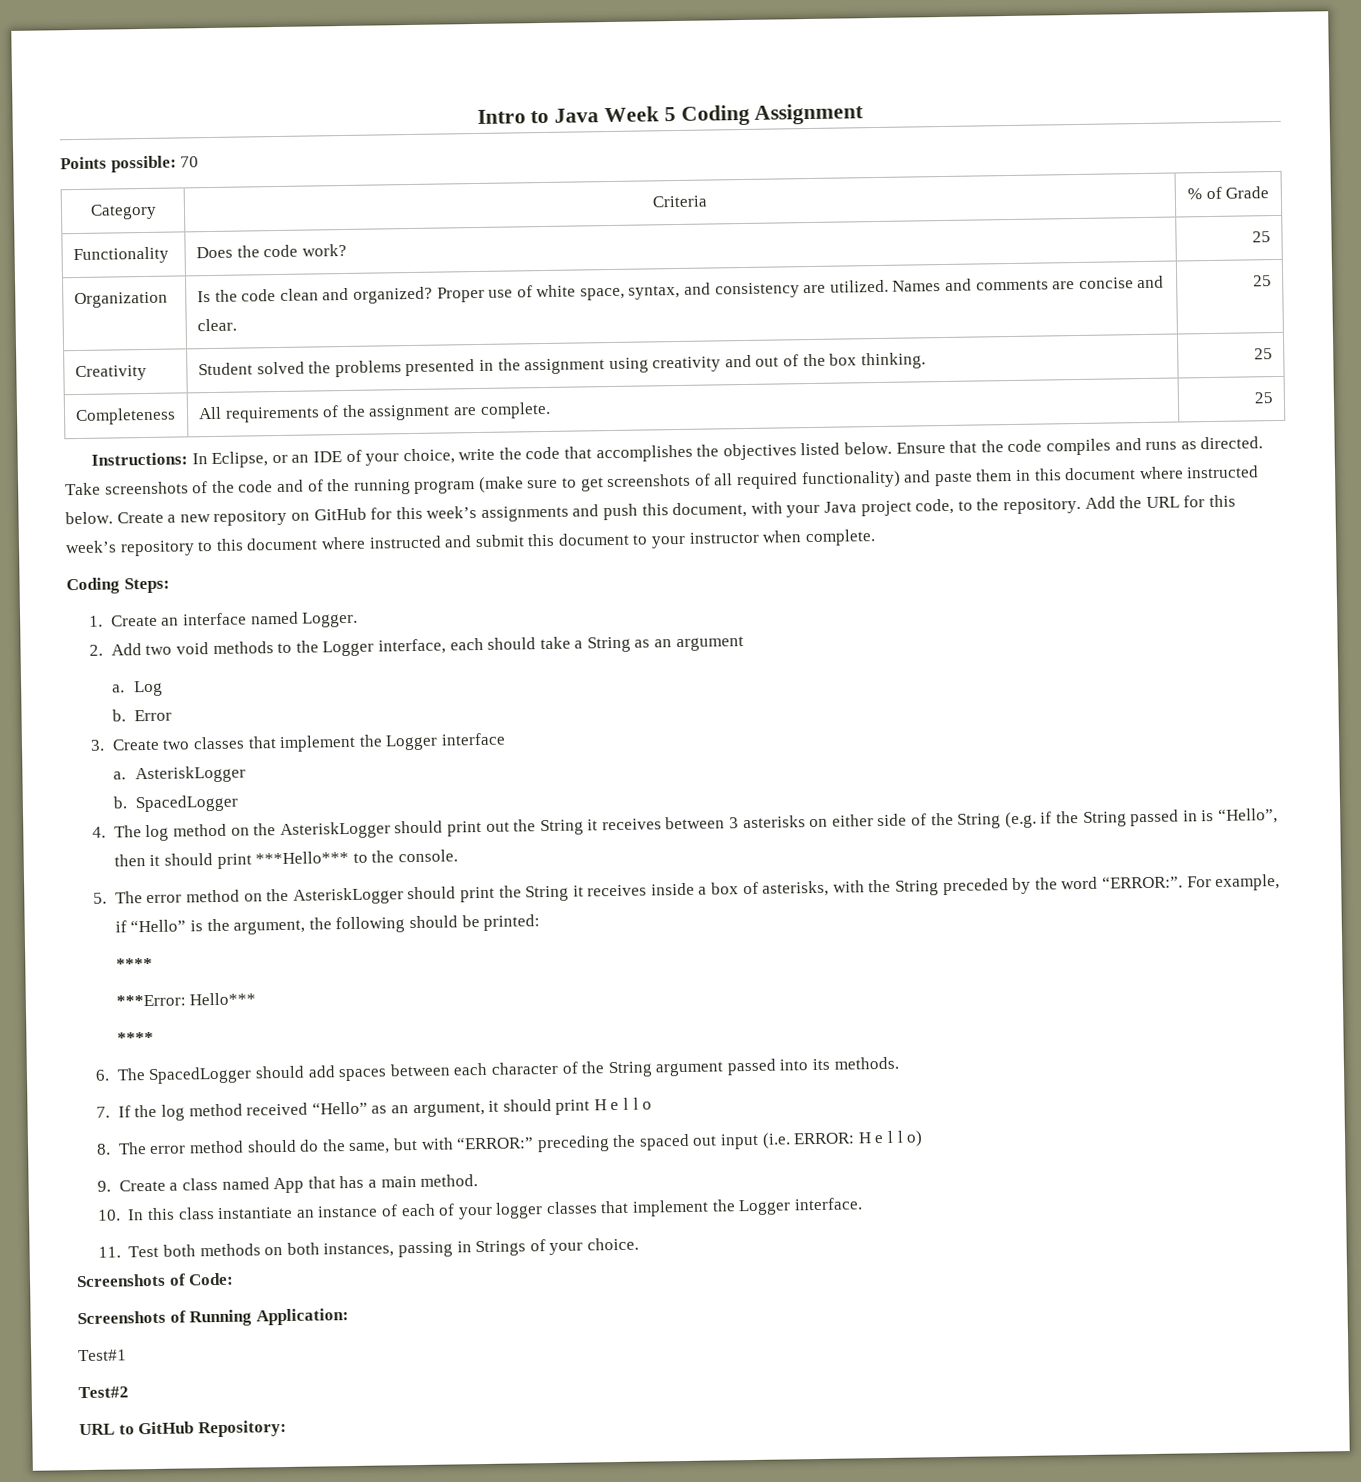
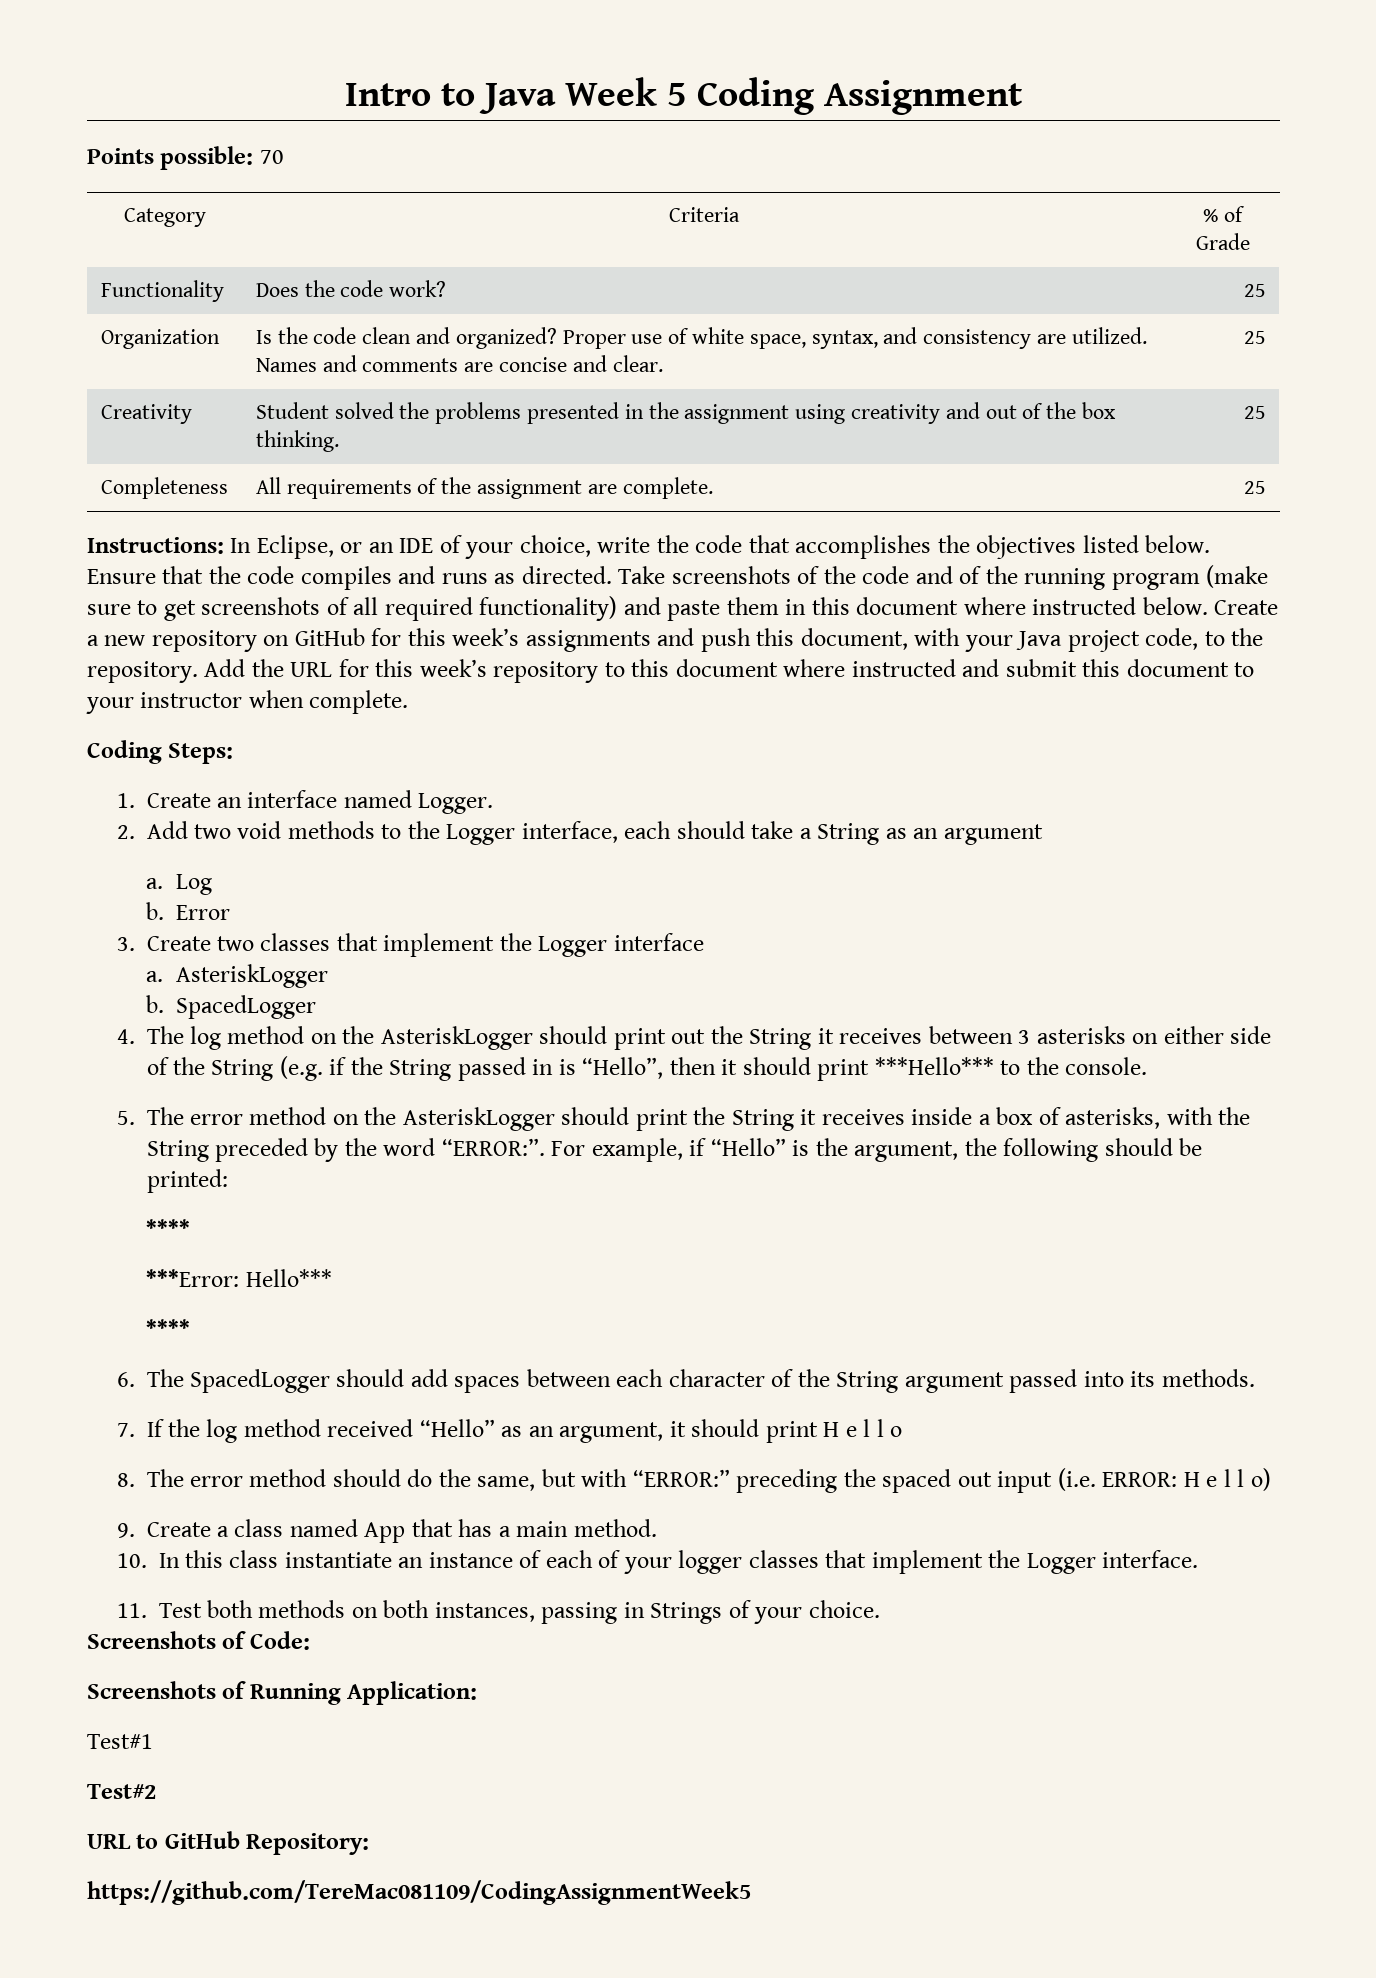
(287, 1428) none -> [87,1880,751,1905] // https://github.com/TereMac081109/CodingAssignmentWeek5

